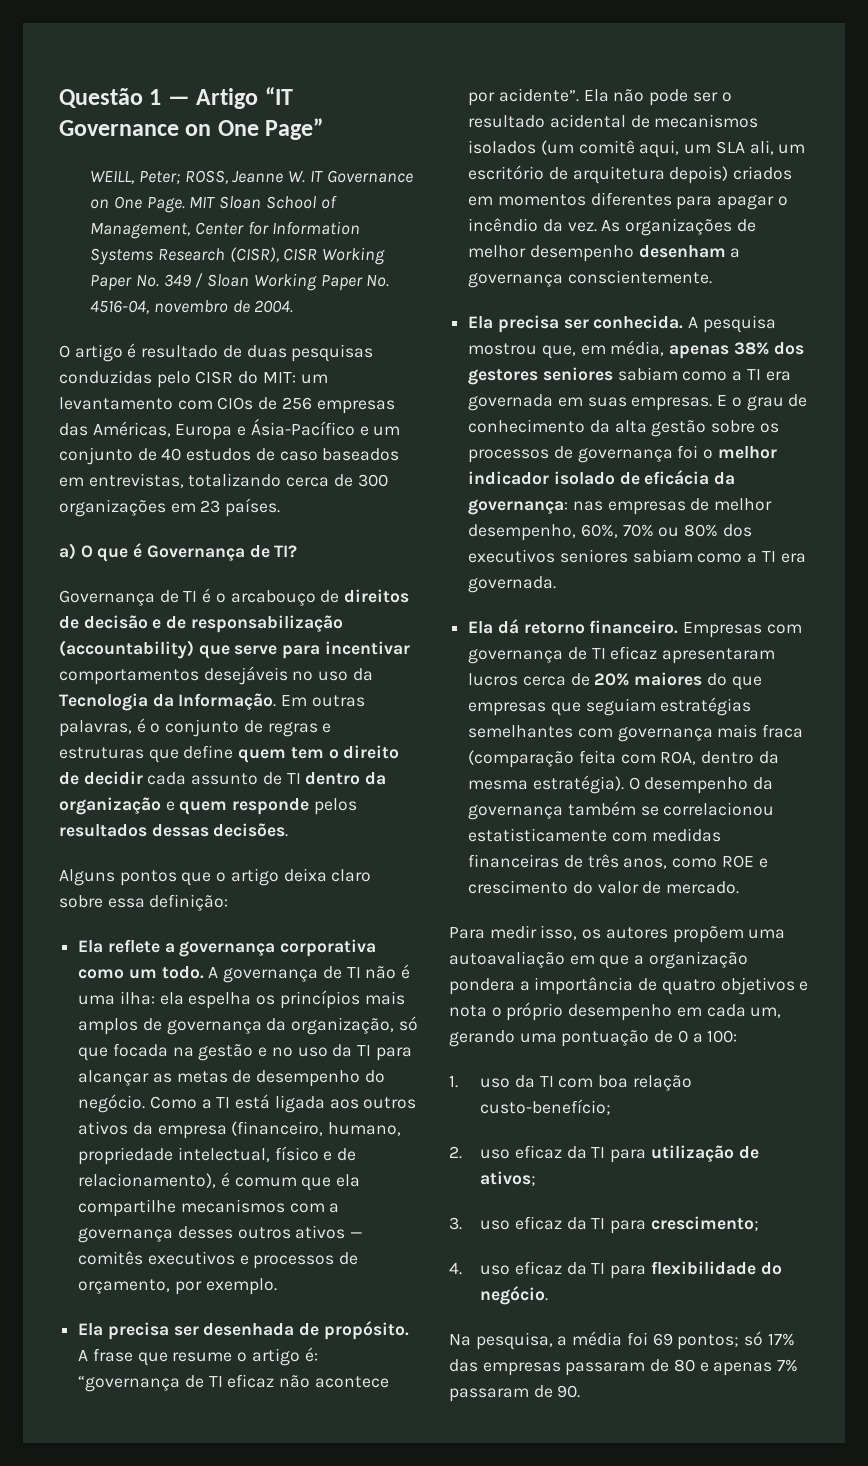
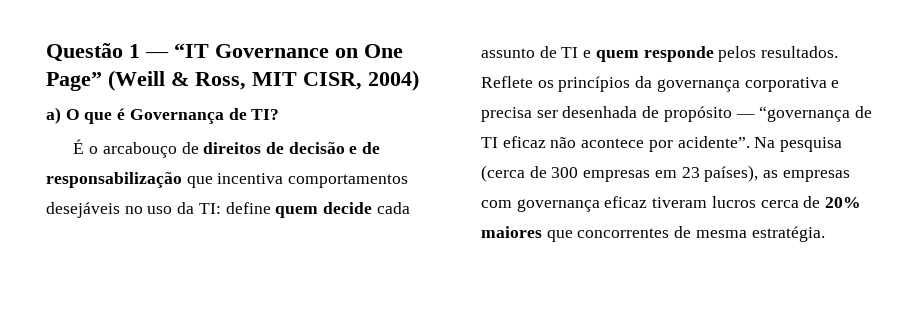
[196,88,259,109] Artigo -> (169, 55) none
[90,170,413,184] [90,195,337,213] [90,221,361,239] [90,247,386,265] [90,273,390,291] [90,300,294,314] [59,343,374,362] [59,370,328,388] [59,397,395,414] [59,418,401,440] [59,447,400,465] [59,473,388,488] [59,498,281,517] // WEILL, Peter; ROSS, Jeanne W. IT Governance on One Page. MIT Sloan School of Management, Center for Information Systems Research (CISR), CISR Working Paper No. 349 / Sloan Working Paper No. 4516-04, novembro de 2004. // O artigo é resultado de duas pesquisas conduzidas pelo CISR do MIT: um levantamento com CIOs de 256 empresas das Américas, Europa e Ásia-Pacífico e um conjunto de 40 estudos de caso baseados em entrevistas, totalizando cerca de 300 organizações em 23 países. -> [108,70,419,91] (Weill & Ross, MIT CISR, 2004)
[59,588,212,606] Governança de TI é -> [73,139,85,154] É
[59,640,410,659] (accountability) que serve para incentivar -> [186,173,284,188] que incentiva
[59,693,365,711] [59,718,332,737] [59,745,400,763] [59,771,143,785] Tecnologia da Informação. Em outras palavras, é o conjunto de regras e estruturas que define quem tem o direito de decidir -> [198,202,373,218] TI: define quem decide
[305,772,387,785] [59,797,161,815] dentro da organização -> (579, 52) none
[59,823,289,837] [59,868,372,886] [59,894,229,911] [78,939,377,957] [78,964,411,983] [78,990,405,1009] [78,1016,418,1035] [78,1043,412,1061] [78,1070,385,1087] [78,1094,417,1113] [78,1121,402,1139] [78,1146,357,1165] [78,1172,361,1191] [78,1199,340,1217] [78,1225,364,1243] [78,1251,359,1269] [78,1278,277,1295] [78,1321,409,1340] [78,1347,318,1366] resultados dessas decisões. // Alguns pontos que o artigo deixa claro sobre essa definição: // Ela reflete a governança corporativa como um todo. A governança de TI não é uma ilha: ela espelha os princípios mais amplos de governança da organização, só que focada na gestão e no uso da TI para alcançar as metas de desempenho do negócio. Como a TI está ligada aos outros ativos da empresa (financeiro, humano, propriedade intelectual, físico e de relacionamento), é comum que ela compartilhe mecanismos com a governança desses outros ativos — comitês executivos e processos de orçamento, por exemplo. // Ela precisa ser desenhada de propósito. A frase que resume o artigo é: -> [761,46,839,58] [481,76,840,92] [481,106,755,122] resultados. Reflete os princípios da governança corporativa e precisa ser desenhada de propósito —
[583,89,732,106] [468,114,759,128] [468,140,806,158] [468,165,793,184] [468,192,788,210] [468,218,756,236] [468,245,741,262] [468,270,712,288] [468,315,776,333] [468,340,804,359] [468,367,791,385] [468,394,808,411] [468,419,779,437] [468,445,777,463] [468,470,736,485] [468,498,773,515] [468,524,752,541] [468,549,806,563] [468,576,557,593] [468,619,802,638] [468,646,776,664] Ela não pode ser o resultado acidental de mecanismos isolados (um comitê aqui, um SLA ali, um escritório de arquitetura depois) criados em momentos diferentes para apagar o incêndio da vez. As organizações de melhor desempenho desenham a governança conscientemente. // Ela precisa ser conhecida. A pesquisa mostrou que, em média, apenas 38% dos gestores seniores sabiam como a TI era governada em suas empresas. E o grau de conhecimento da alta gestão sobre os processos de governança foi o melhor indicador isolado de eficácia da governança: nas empresas de melhor desempenho, 60%, 70% ou 80% dos executivos seniores sabiam como a TI era governada. // Ela dá retorno financeiro. Empresas com governança de TI eficaz apresentaram -> [754,137,843,152] [481,165,850,182] [481,196,708,212] Na pesquisa (cerca de 300 empresas em 23 países), as empresas com governança eficaz tiveram
[706,673,762,690] [468,697,752,716] [468,724,804,742] [468,750,779,768] [468,775,774,794] [468,801,775,820] [468,828,721,842] [468,854,768,869] [468,880,740,894] [449,925,786,943] [449,951,748,969] [449,977,809,995] [449,1002,782,1021] [449,1030,738,1047] [449,1075,692,1091] [480,1099,612,1115] [449,1145,759,1163] [480,1171,537,1186] [449,1216,759,1234] [449,1261,782,1279] [480,1286,549,1305] [449,1331,795,1350] [449,1359,799,1376] [449,1385,581,1402] do que empresas que seguiam estratégias semelhantes com governança mais fraca (comparação feita com ROA, dentro da mesma estratégia). O desempenho da governança também se correlacionou estatisticamente com medidas financeiras de três anos, como ROE e crescimento do valor de mercado. // Para medir isso, os autores propõem uma autoavaliação em que a organização pondera a importância de quatro objetivos e nota o próprio desempenho em cada um, gerando uma pontuação de 0 a 100: // 1. uso da TI com boa relação custo-benefício; // 2. uso eficaz da TI para utilização de ativos; // 3. uso eficaz da TI para crescimento; // 4. uso eficaz da TI para flexibilidade do negócio. // Na pesquisa, a média foi 69 pontos; só 17% das empresas passaram de 80 e apenas 7% passaram de 90. -> [546,226,825,242] que concorrentes de mesma estratégia.

